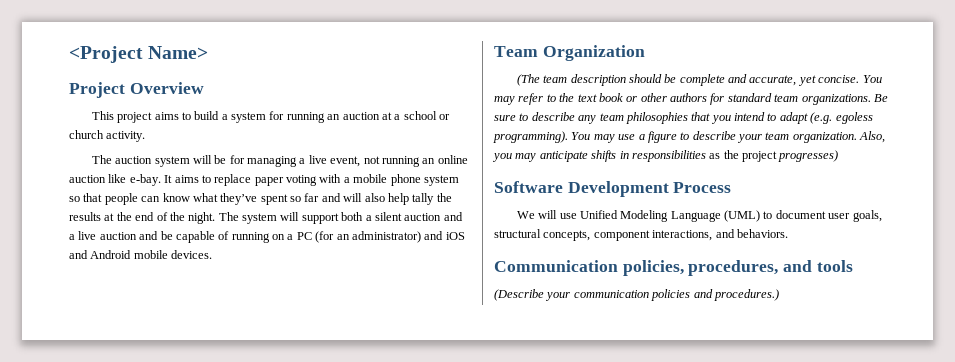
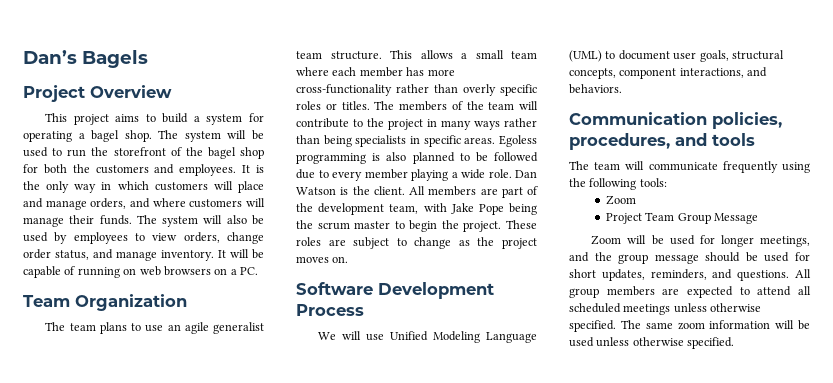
[69,46,209,63] <Project Name> -> [23,50,148,68] Dan’s Bagels
[286,111,451,123] [69,130,146,142] [91,155,468,167] [69,174,459,186] [69,193,452,205] [69,212,463,224] [69,231,159,240] running an auction at a school or church activity. // The auction system will be for managing a live event, not running an online auction like e-bay. It aims to replace paper voting with a mobile phone system so that people can know what they’ve spent so far and will also help tally the results at the end of the night. The system will support both a silent auction and a live auction and -> [23,130,265,142] [23,147,264,159] [23,164,264,176] [23,181,264,193] [23,198,265,210] [23,215,264,227] [23,232,264,244] [23,249,249,261] operating a bagel shop. The system will be used to run the storefront of the bagel shop for both the customers and employees. It is the only way in which customers will place and manage orders, and where customers will manage their funds. The system will also be used by employees to view orders, change order status, and manage inventory. It will
[287,231,465,243] [69,250,213,259] [494,45,645,61] [516,74,882,86] [494,93,888,105] [494,112,873,124] [493,131,886,143] [492,150,706,162] a PC (for an administrator) and iOS and Android mobile devices. // Team Organization // (The team description should be complete and accurate, yet concise. You may refer to the text book or other authors for standard team organizations. Be sure to describe any team philosophies that you intend to adapt (e.g. egoless programming). You may use a figure to describe your team organization. Also, you may anticipate shifts in responsibilities -> [139,266,258,276] [23,294,187,311] [45,322,264,334] [296,50,537,60] [296,67,455,77] [296,84,537,96] [296,101,538,111] [296,118,537,130] [296,135,537,147] [296,152,538,164] [296,169,537,181] [296,186,538,198] [296,203,537,215] [296,220,537,232] [296,237,452,249] web browsers on a PC. // Team Organization // The team plans to use an agile generalist team structure. This allows a small team where each member has more cross-functionality rather than overly specific roles or titles. The members of the team will contribute to the project in many ways rather than being specialists in specific areas. Egoless programming is also planned to be followed due to every member playing a wide role. Dan Watson is the client. All members are part of the development team, with Jake Pope being the scrum master to begin the project. These roles are subject to change
[778,150,839,162] progresses) -> [296,256,349,263] moves on.
[494,289,779,301] (Describe your communication policies and procedures.) -> [569,161,810,173] [569,178,667,190] [606,195,637,205] [606,212,759,224] [591,235,810,247] [569,252,810,264] [569,269,811,281] [569,286,811,298] [569,303,762,315] [569,320,810,332] [569,337,735,349] The team will communicate frequently using the following tools: // Zoom // Project Team Group Message // Zoom will be used for longer meetings, and the group message should be used for short updates, reminders, and questions. All group members are expected to attend all scheduled meetings unless otherwise specified. The same zoom information will be used unless otherwise specified.

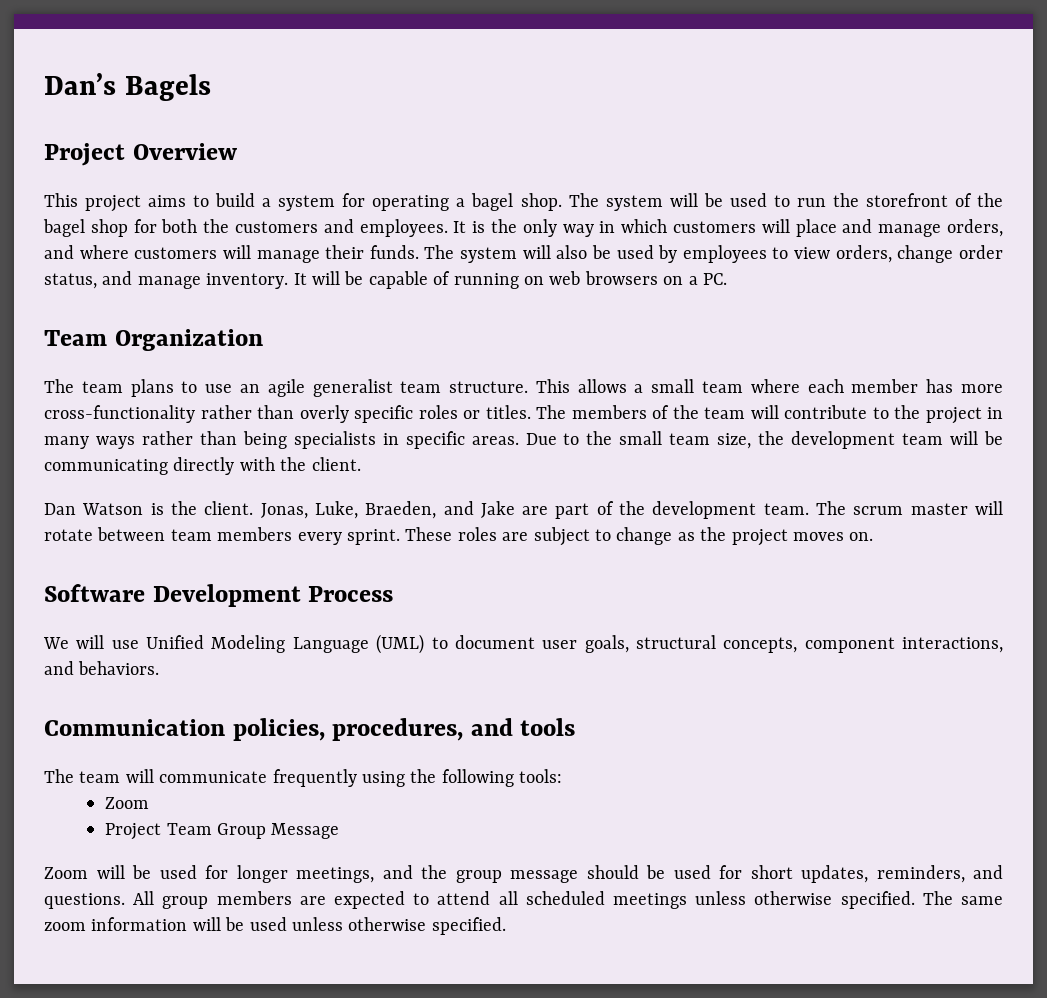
[499,135,537,147] [296,152,538,164] [296,169,512,181] Egoless programming is also planned to be followed due to every member playing a wide role. -> [525,431,1003,449] [44,457,361,475] Due to the small team size, the development team will be communicating directly with the client. //
[409,186,477,196] All members -> [260,501,515,519] Jonas, Luke, Braeden, and Jake
[389,203,537,215] [296,220,502,232] team, with Jake Pope being the scrum master to begin the project. -> [763,501,1003,515] [44,527,400,545] team. The scrum master will rotate between team members every sprint.

